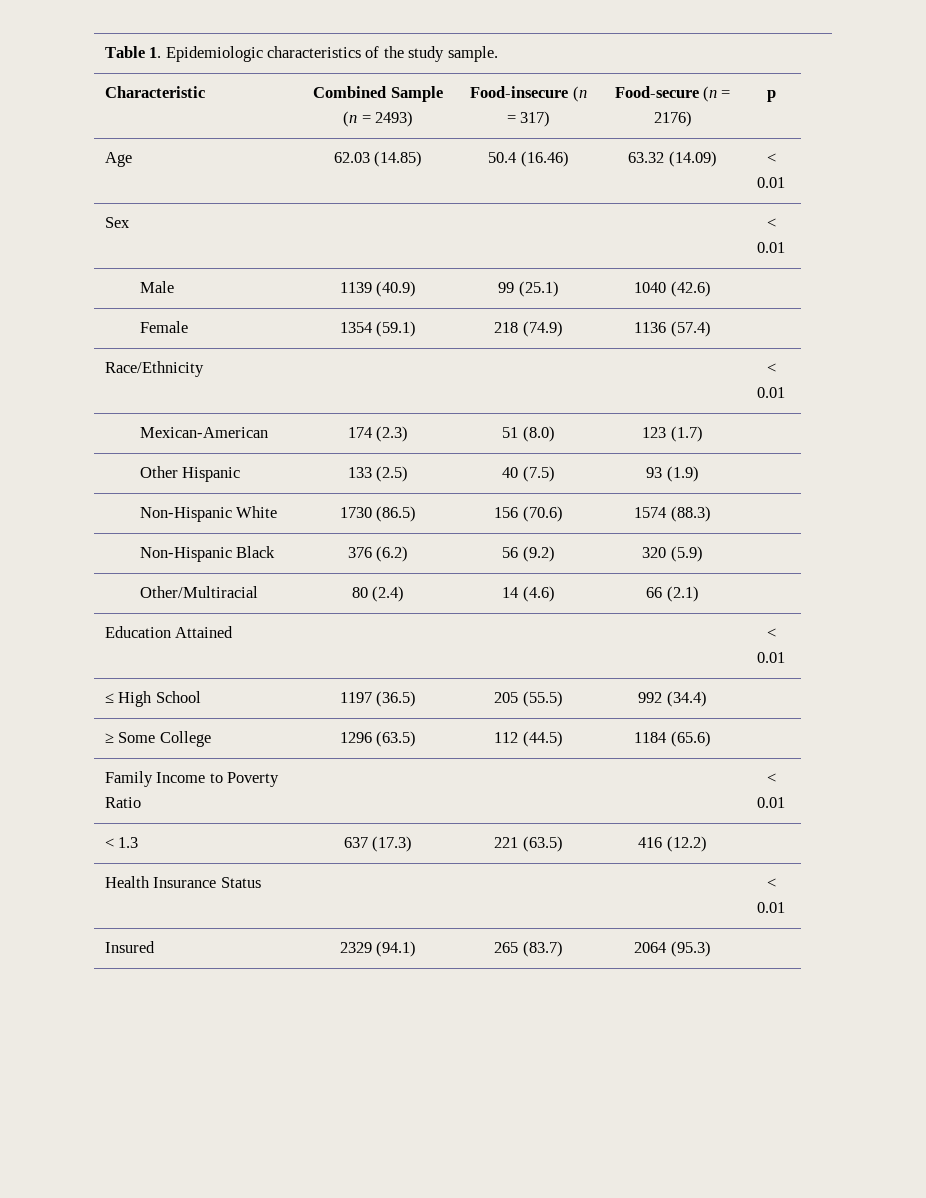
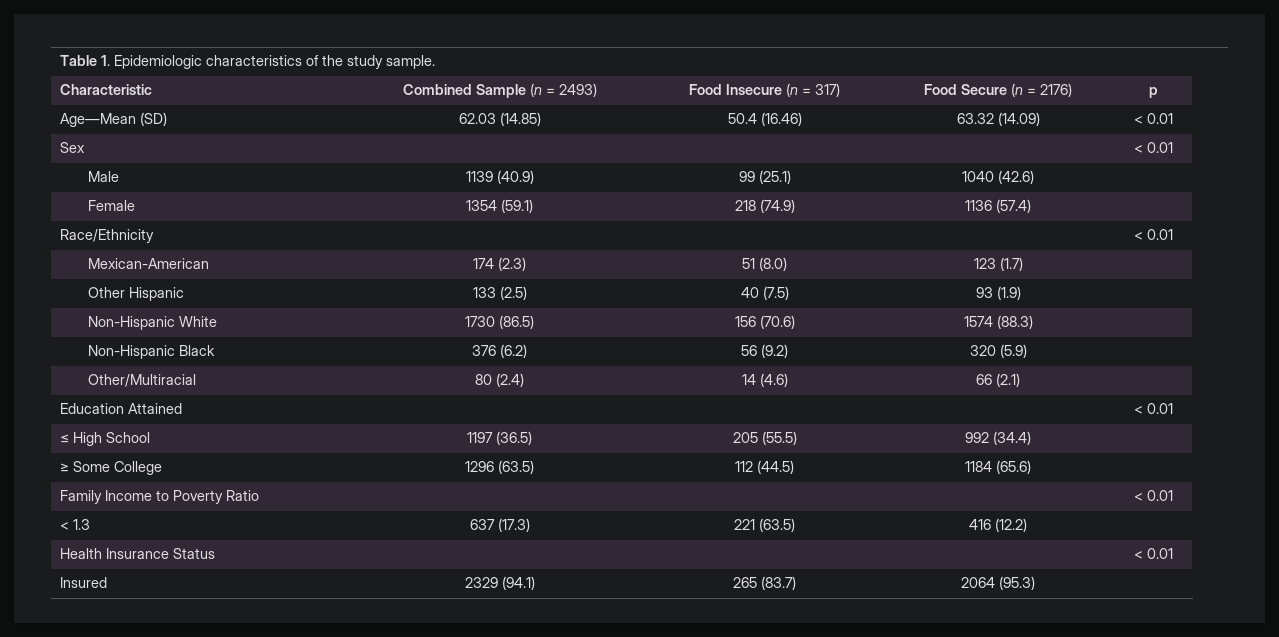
[470,86,569,98] Food-insecure -> [689,84,782,95] Food Insecure
[614,86,699,98] Food-secure -> [924,84,1007,95] Food Secure
[104,152,132,167] Age -> [59,112,167,127] Age—Mean (SD)

